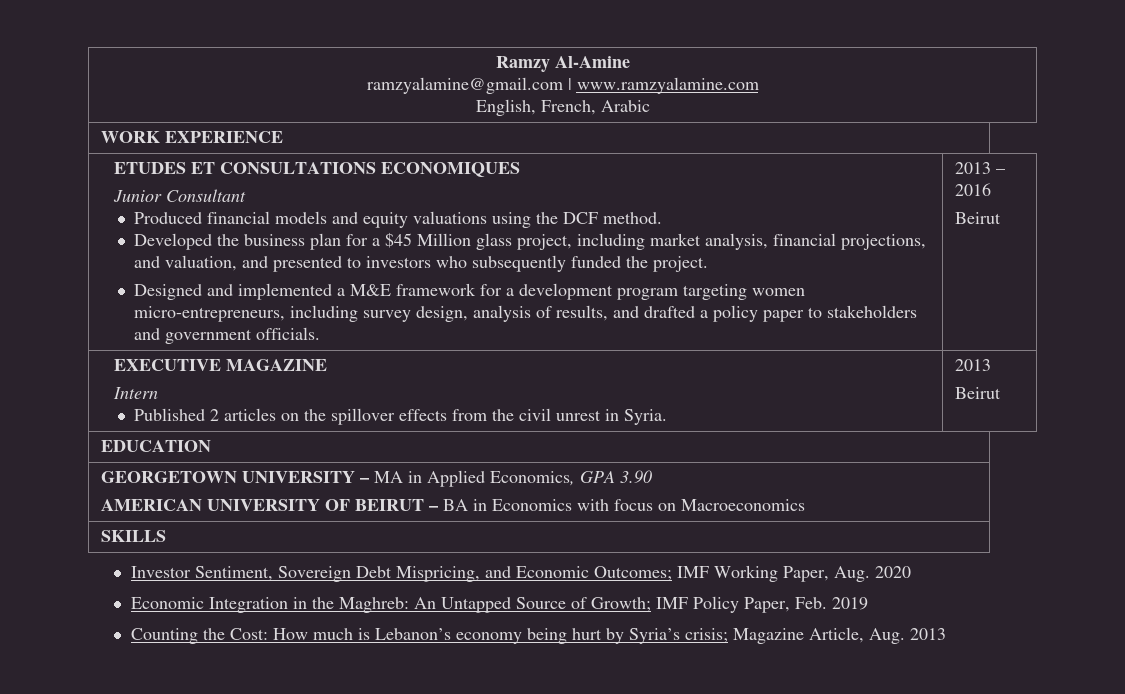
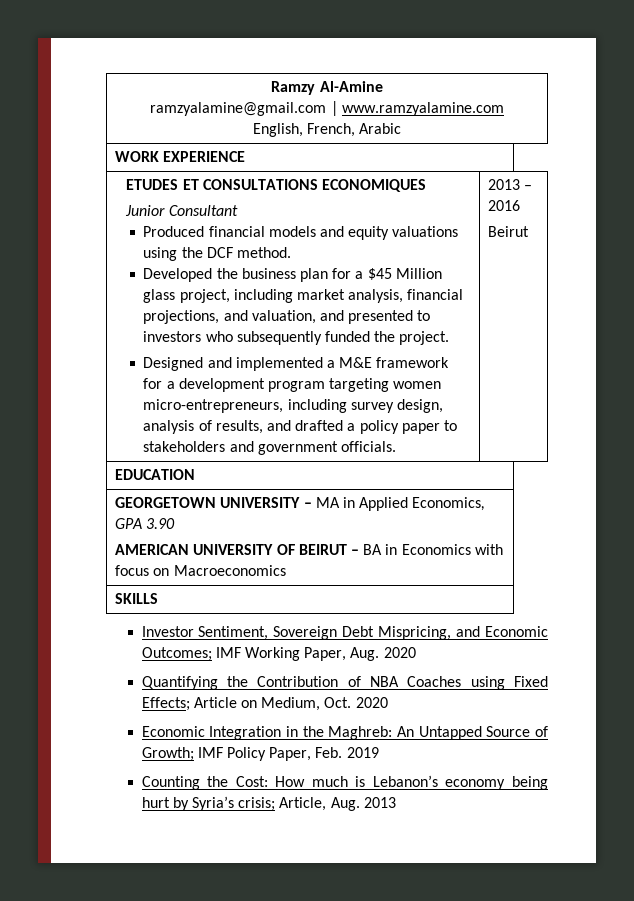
[114,359,328,371] [113,387,159,399] [134,408,668,425] [954,359,991,371] [954,387,1001,399] // EXECUTIVE MAGAZINE // Intern // Published 2 articles on the spillover effects from the civil unrest in Syria. | 2013 // Beirut -> (530, 231) none
(911, 572) none -> [141,676,549,690] [141,697,388,711] // Quantifying the Contribution of NBA Coaches using Fixed Effects; Article on Medium, Oct. 2020
[732,628,804,644] Magazine -> (276, 804) none

